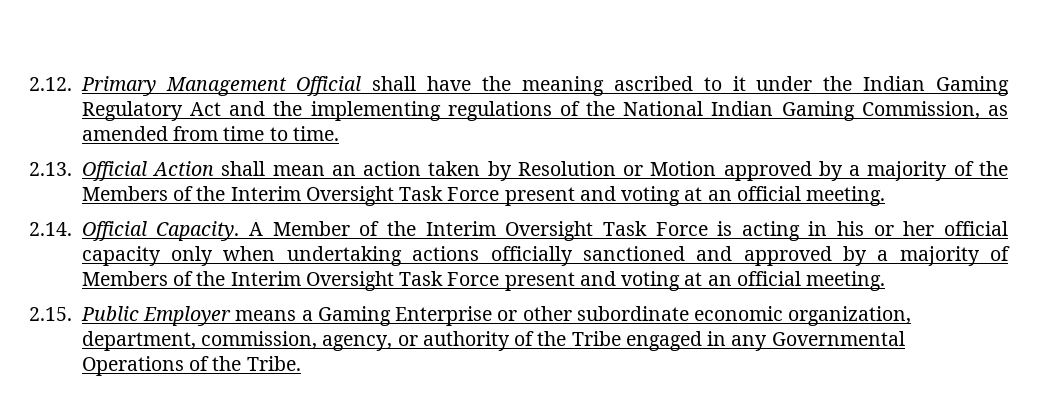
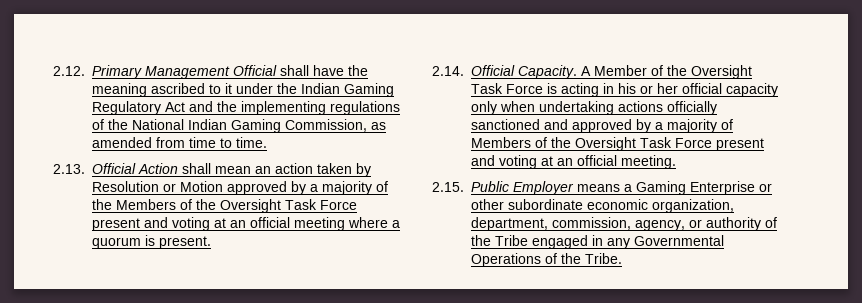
[230,186,886,206] Interim Oversight Task Force present and voting at an official meeting. -> [220,199,357,213] [92,217,400,231] [92,235,211,249] Oversight Task Force present and voting at an official meeting where a quorum is present.
[425,221,496,236] Interim -> (687, 70) none
[230,271,301,286] Interim -> (571, 142) none

